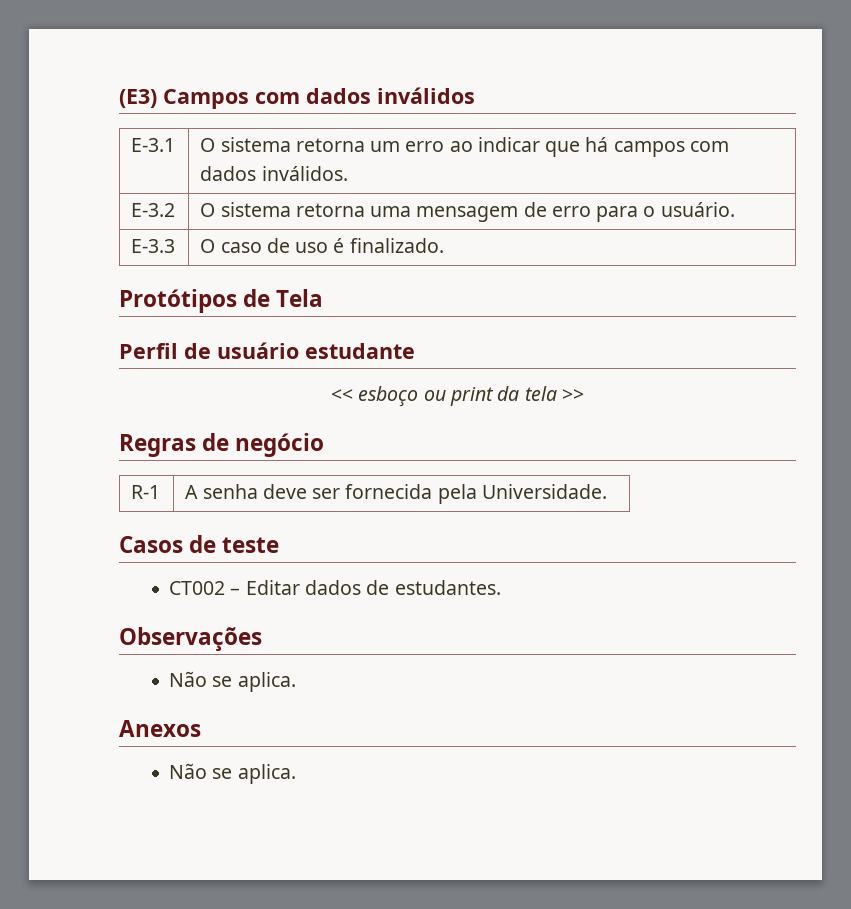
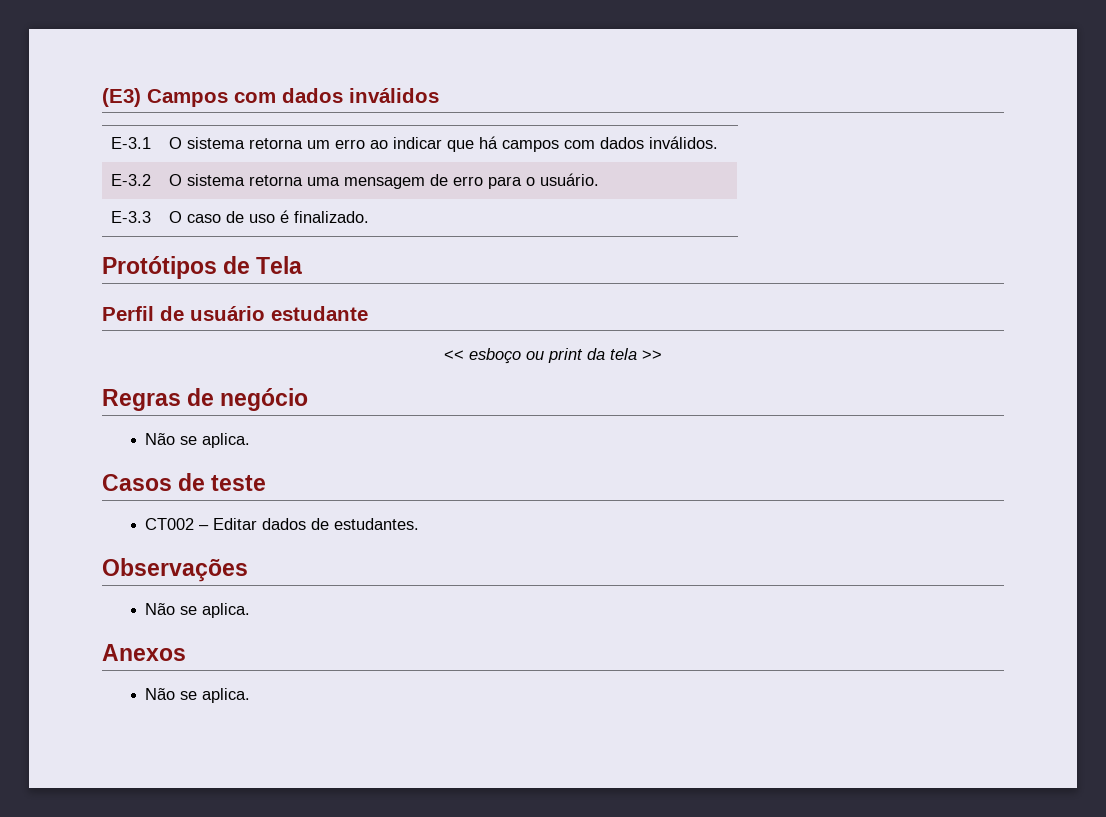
[131,485,161,499] [185,484,607,504] // R-1 | A senha deve ser fornecida pela Universidade. -> [145,433,251,448] // Não se aplica.

